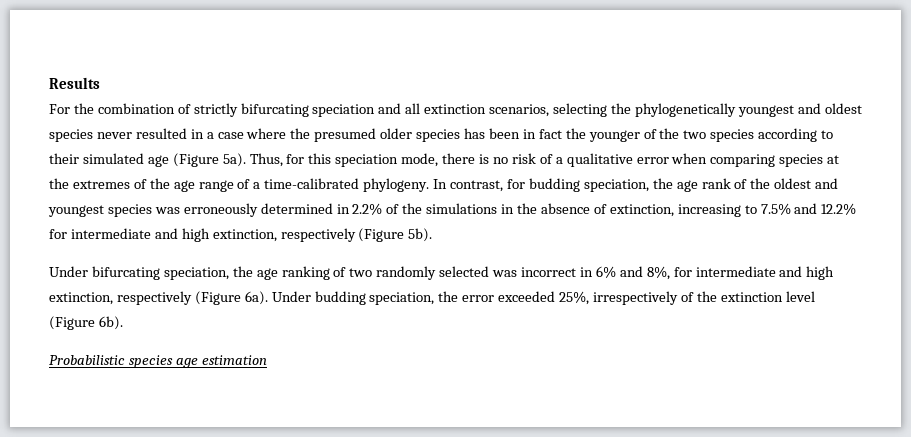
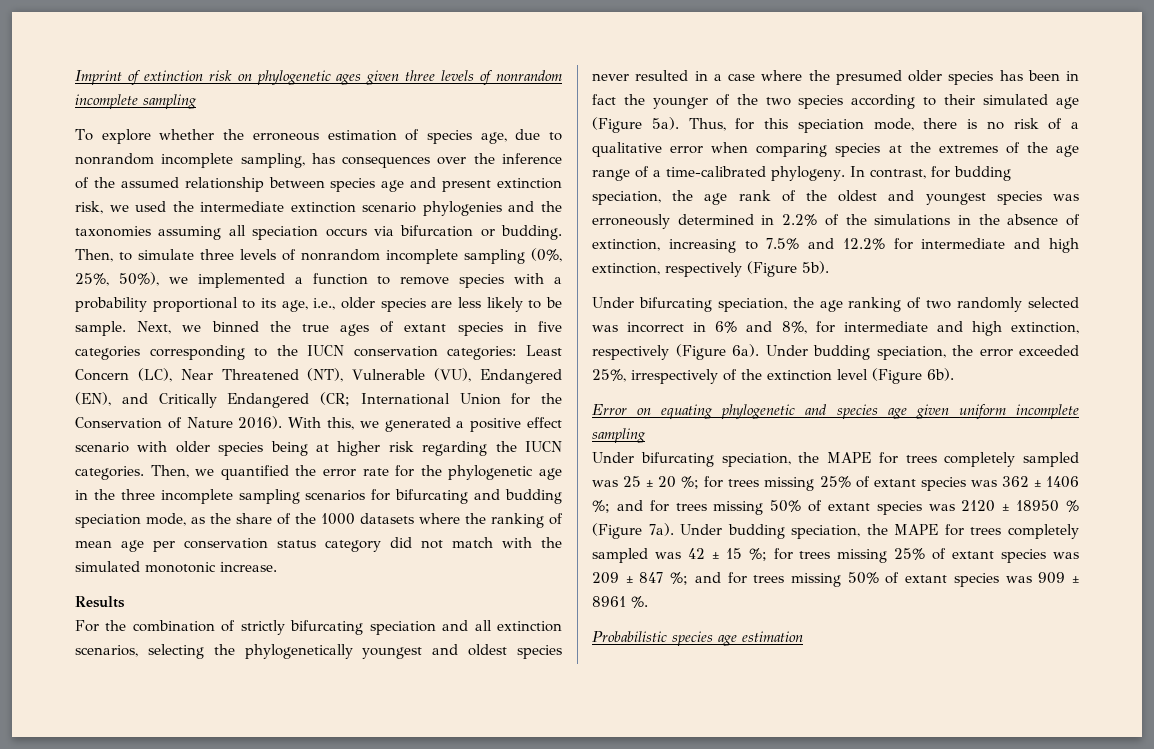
(49, 83) none -> [75,70,563,85] [75,94,197,109] [75,129,563,144] [75,153,562,168] [75,177,563,192] [75,201,562,216] [75,225,562,240] [75,248,562,264] [75,272,562,288] [75,297,563,312] [75,321,562,336] [75,345,562,360] [75,368,562,384] [75,392,562,408] [75,416,562,432] [75,441,562,456] [75,465,563,480] [75,489,563,504] [75,513,563,528] [75,537,562,552] [75,561,277,573] Imprint of extinction risk on phylogenetic ages given three levels of nonrandom incomplete sampling // To explore whether the erroneous estimation of species age, due to nonrandom incomplete sampling, has consequences over the inference of the assumed relationship between species age and present extinction risk, we used the intermediate extinction scenario phylogenies and the taxonomies assuming all speciation occurs via bifurcation or budding. Then, to simulate three levels of nonrandom incomplete sampling (0%, 25%, 50%), we implemented a function to remove species with a probability proportional to its age, i.e., older species are less likely to be sample. Next, we binned the true ages of extant species in five categories corresponding to the IUCN conservation categories: Least Concern (LC), Near Threatened (NT), Vulnerable (VU), Endangered (EN), and Critically Endangered (CR; International Union for the Conservation of Nature 2016). With this, we generated a positive effect scenario with older species being at higher risk regarding the IUCN categories. Then, we quantified the error rate for the phylogenetic age in the three incomplete sampling scenarios for bifurcating and budding speciation mode, as the share of the 1000 datasets where the ranking of mean age per conservation status category did not match with the simulated monotonic increase. //
(123, 323) none -> [592,404,1079,419] [592,428,646,443] [592,452,1079,467] [592,476,1079,491] [592,500,1079,515] [592,523,1079,539] [592,548,1079,563] [592,572,1079,587] [592,596,648,608] // Error on equating phylogenetic and species age given uniform incomplete sampling // Under bifurcating speciation, the MAPE for trees completely sampled was 25 ± 20 %; for trees missing 25% of extant species was 362 ± 1406 %; and for trees missing 50% of extant species was 2120 ± 18950 % (Figure 7a). Under budding speciation, the MAPE for trees completely sampled was 42 ± 15 %; for trees missing 25% of extant species was 209 ± 847 %; and for trees missing 50% of extant species was 909 ± 8961 %.

